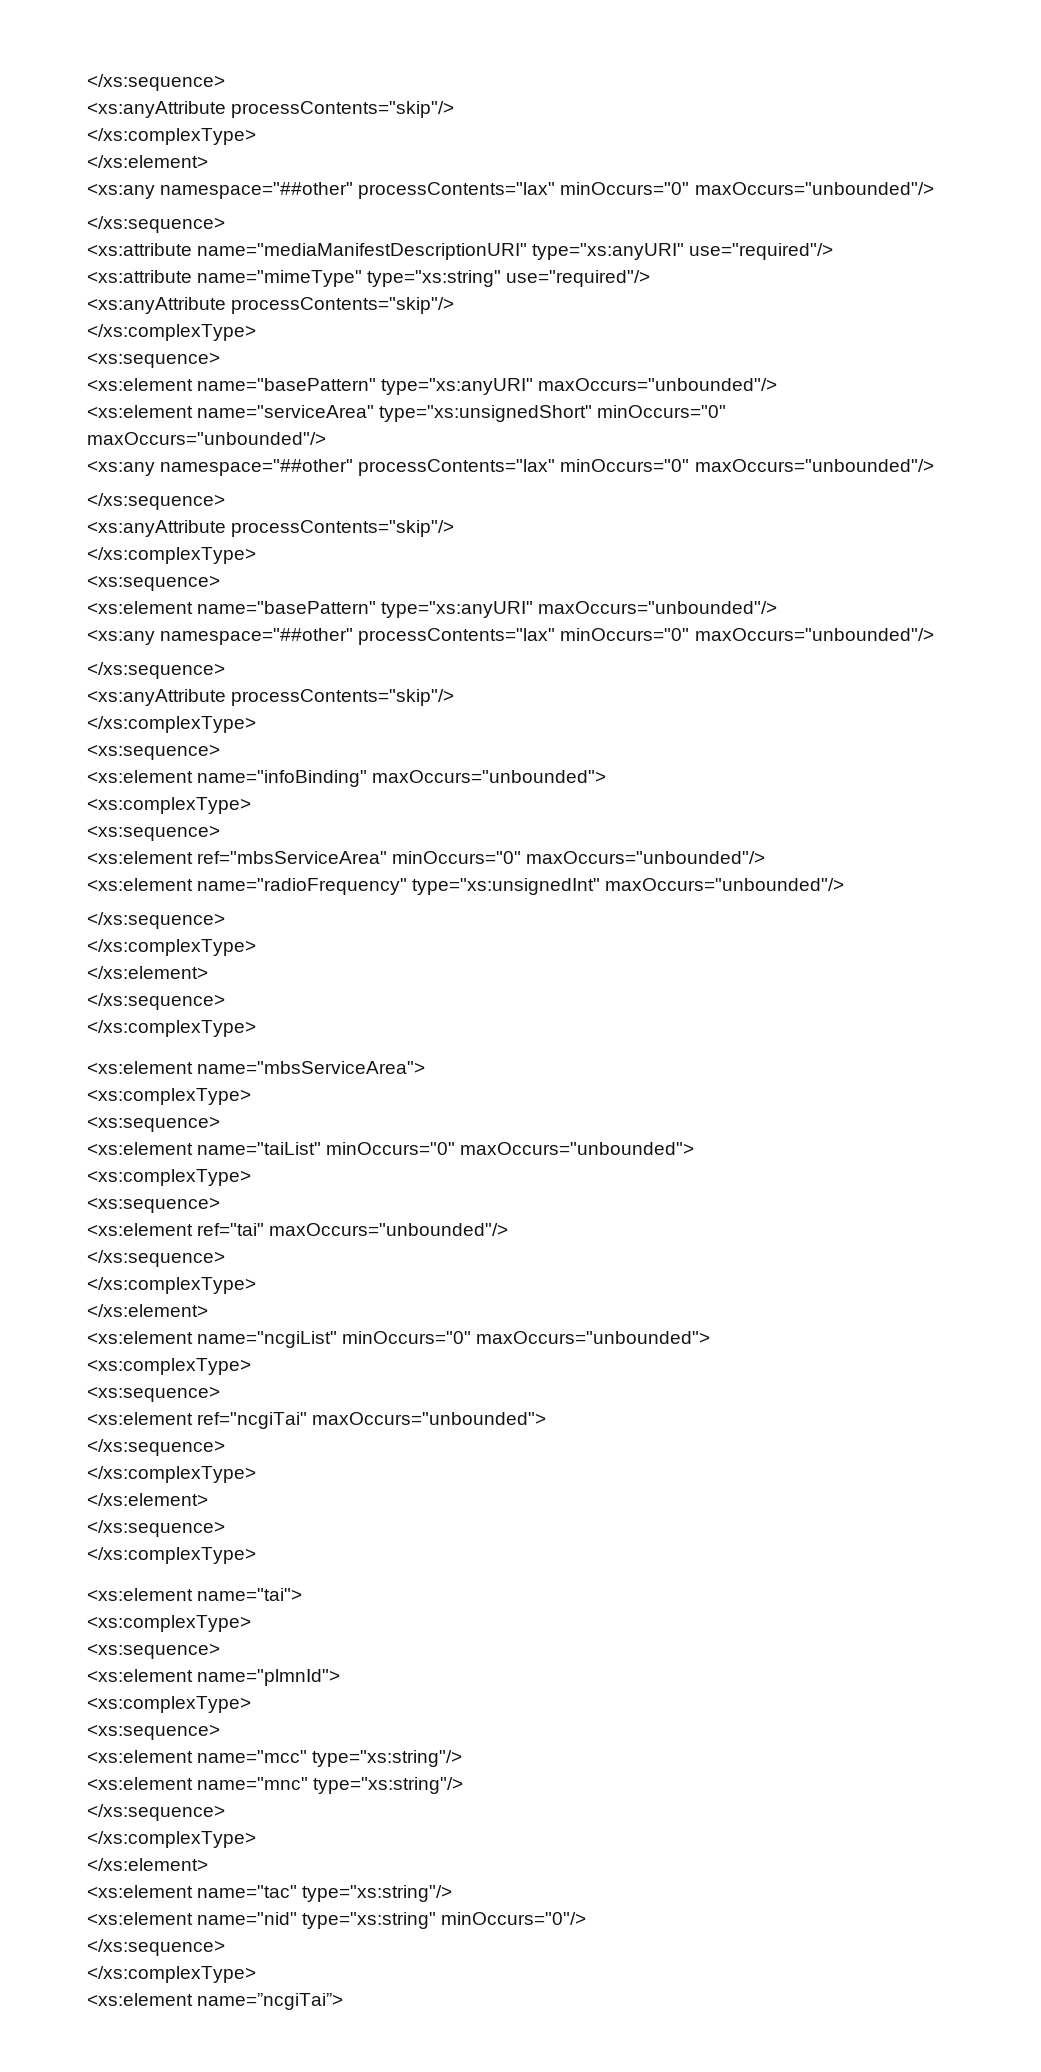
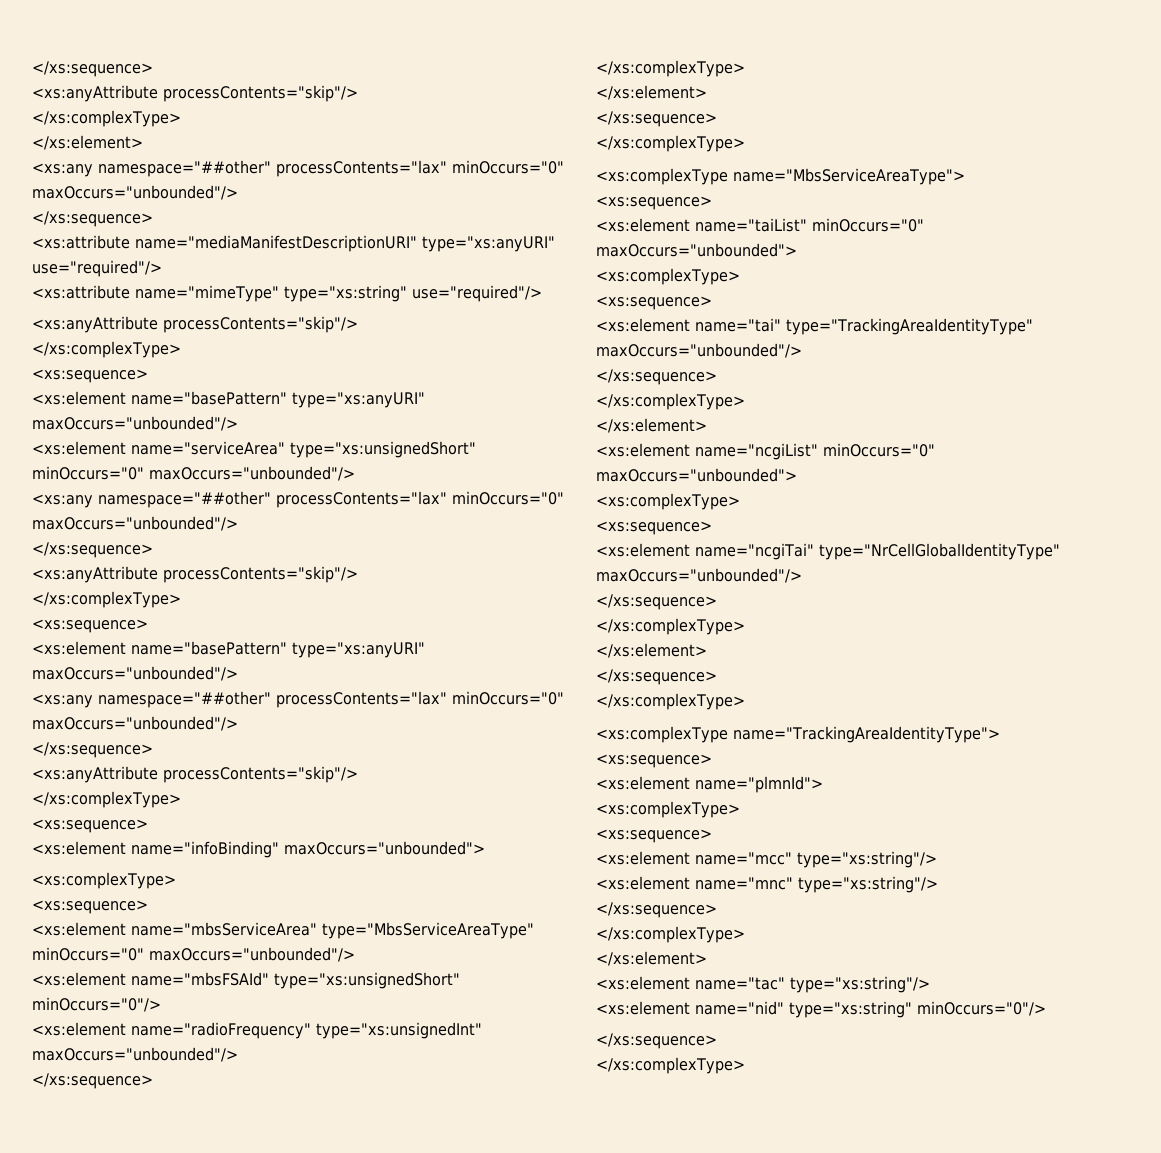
[197,851,766,864] ref="mbsServiceArea" minOccurs="0" maxOccurs="unbounded"/> -> [131,922,534,939] [32,947,355,962] [32,972,460,989] [32,997,161,1012] name="mbsServiceArea" type="MbsServiceAreaType" minOccurs="0" maxOccurs="unbounded"/> // <xs:element name="mbsFSAId" type="xs:unsignedShort" minOccurs="0"/>
[87,1061,426,1074] [87,1088,251,1105] <xs:element name="mbsServiceArea"> // <xs:complexType> -> [596,168,965,185] <xs:complexType name="MbsServiceAreaType">
[197,1223,265,1236] ref="tai" -> [695,318,1033,335] name="tai" type="TrackingAreaIdentityType"
[197,1412,547,1429] [87,1439,225,1456] [87,1466,256,1483] [87,1493,208,1506] [87,1520,225,1537] [87,1547,256,1564] [87,1588,303,1601] [87,1615,251,1632] ref="ncgiTai" maxOccurs="unbounded"> // </xs:sequence> // </xs:complexType> // </xs:element> // </xs:sequence> // </xs:complexType> // <xs:element name="tai"> // <xs:complexType> -> [695,543,1060,560] [596,568,802,583] [596,594,717,610] [596,618,745,635] [596,643,707,658] [596,669,717,685] [596,693,745,710] [596,726,1000,743] name="ncgiTai" type="NrCellGlobalIdentityType" maxOccurs="unbounded"/> // </xs:sequence> // </xs:complexType> // </xs:element> // </xs:sequence> // </xs:complexType> // <xs:complexType name="TrackingAreaIdentityType">
[87,1993,344,2010] // <xs:element name=”ncgiTai”> -> (745, 1065) none

